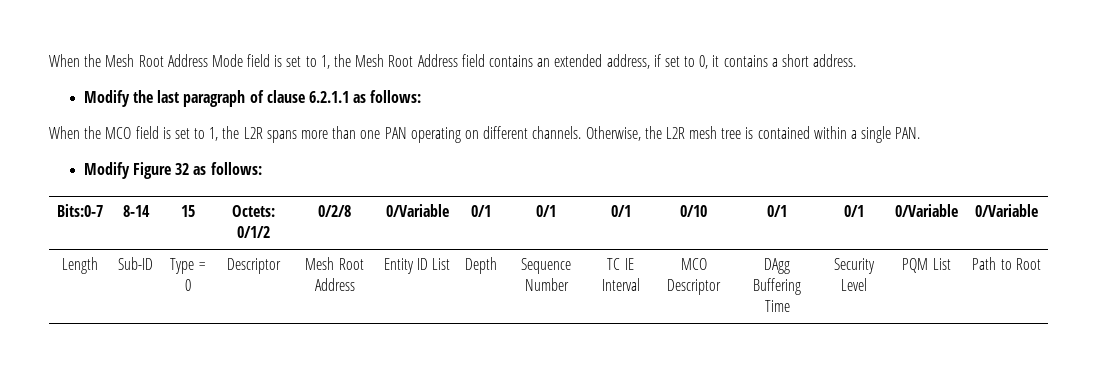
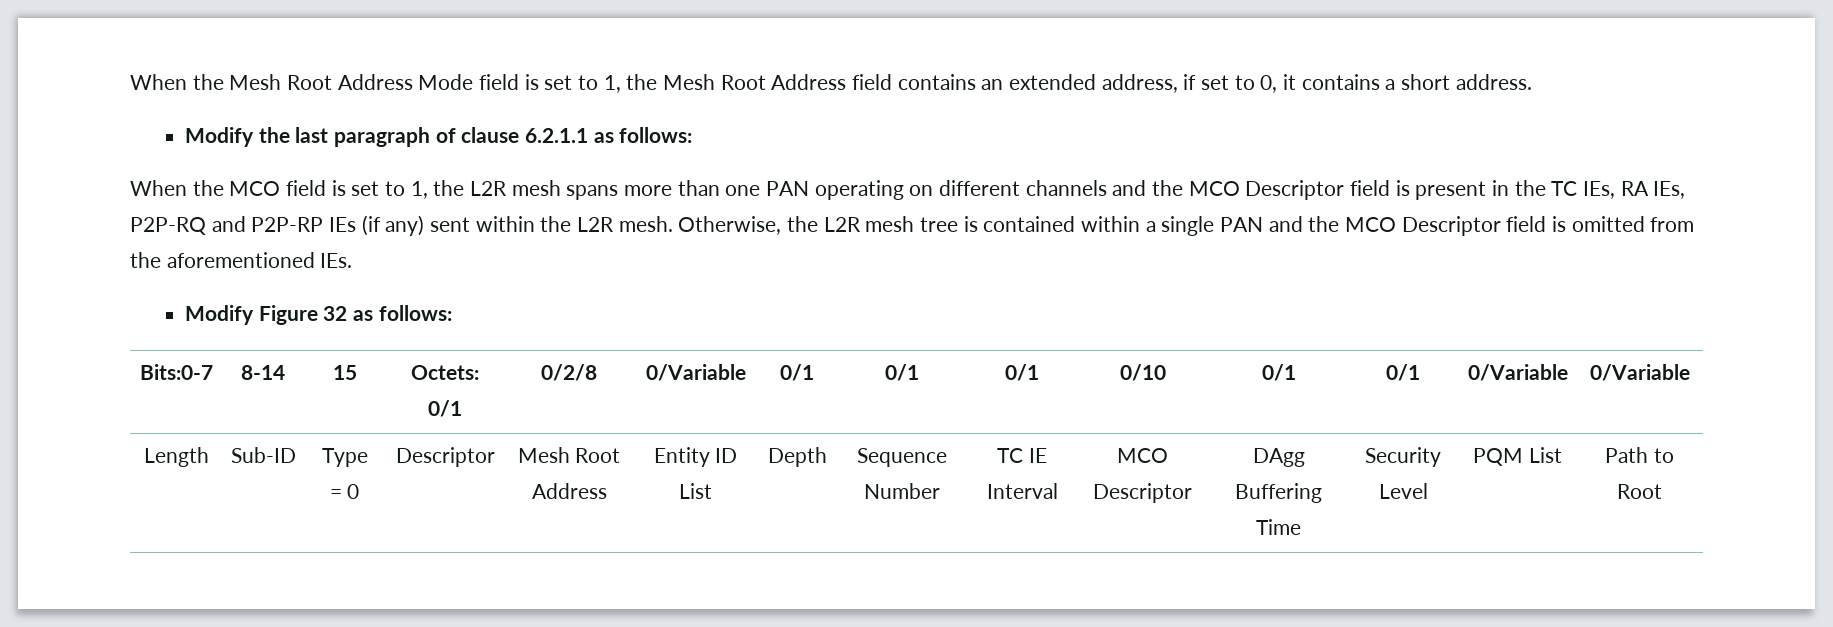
(263, 133) none -> [511,180,561,196] mesh
[532,126,582,139] channels. -> [1025,180,1686,200] [130,215,673,236] channels and the MCO Descriptor field is present in the TC IEs, RA IEs, P2P-RQ and P2P-RP IEs (if any) sent within the L2R mesh.
[895,127,921,139] PAN. -> [1220,216,1695,236] [130,252,353,268] PAN and the MCO Descriptor field is omitted from the aforementioned IEs.
[237,226,270,238] 0/1/2 -> [428,400,462,417] 0/1

